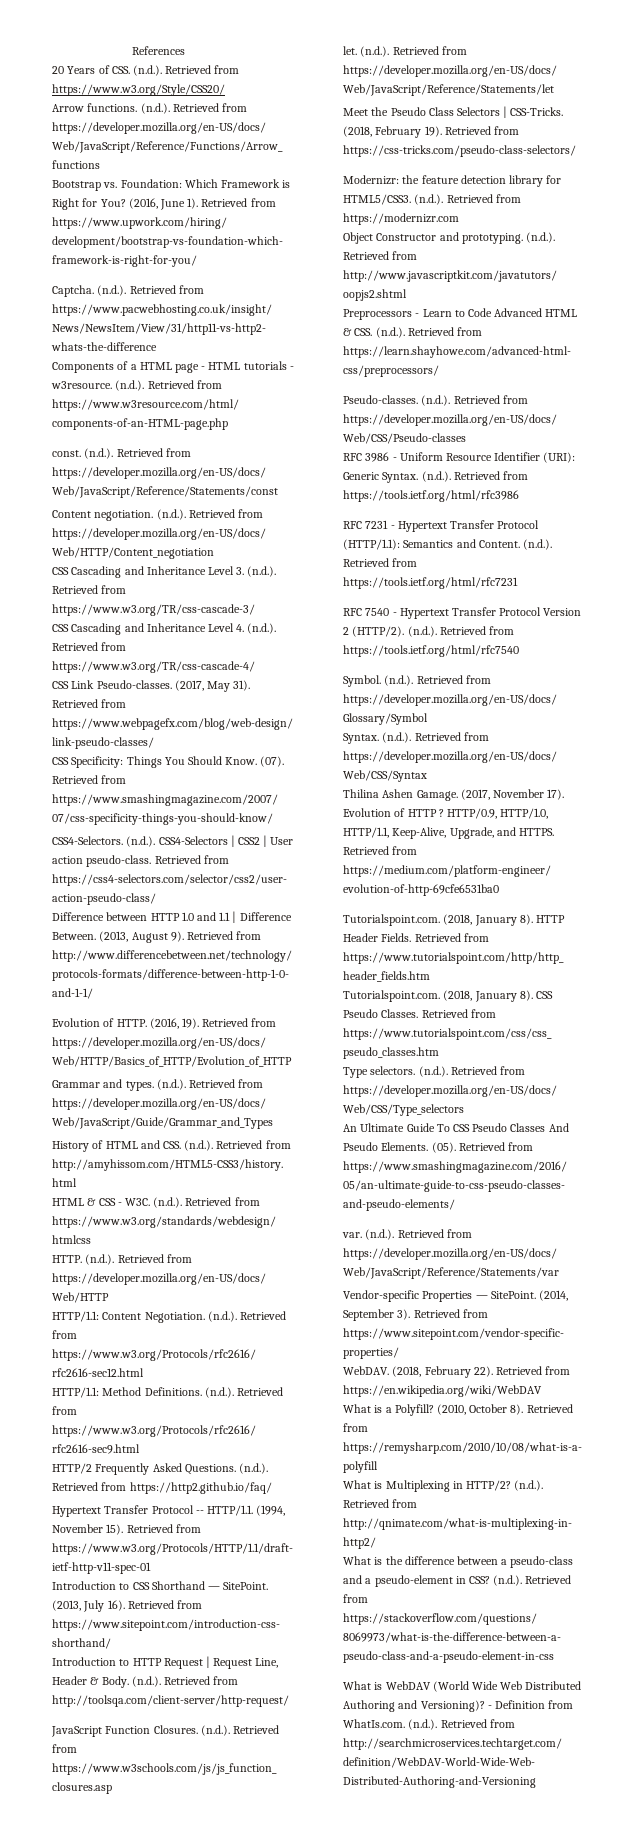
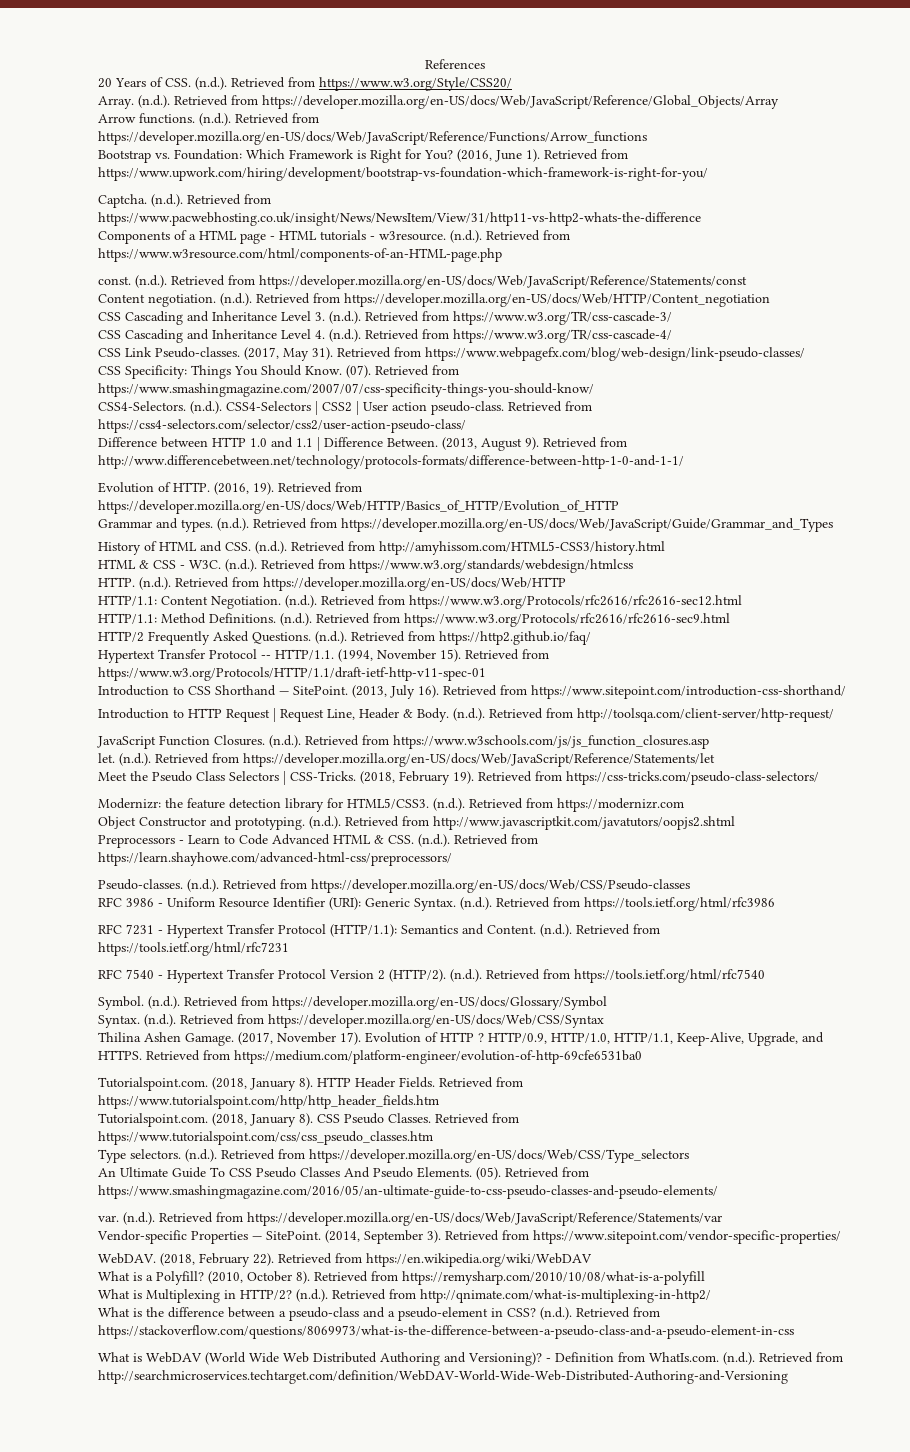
(226, 90) none -> [97,95,779,109] // Array. (n.d.). Retrieved from https://developer.mozilla.org/en-US/docs/Web/JavaScript/Reference/Global_Objects/Array

